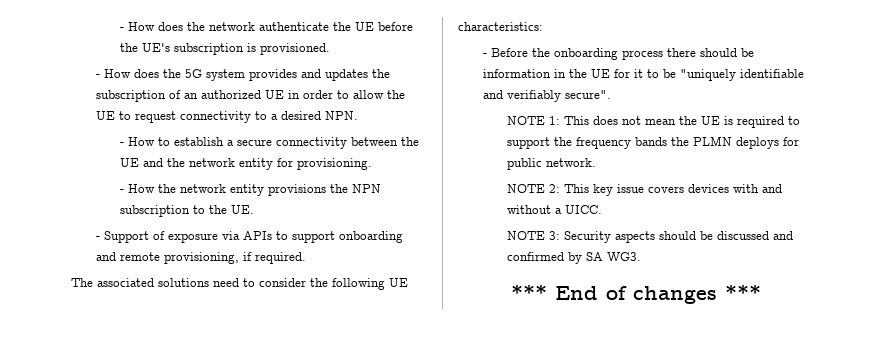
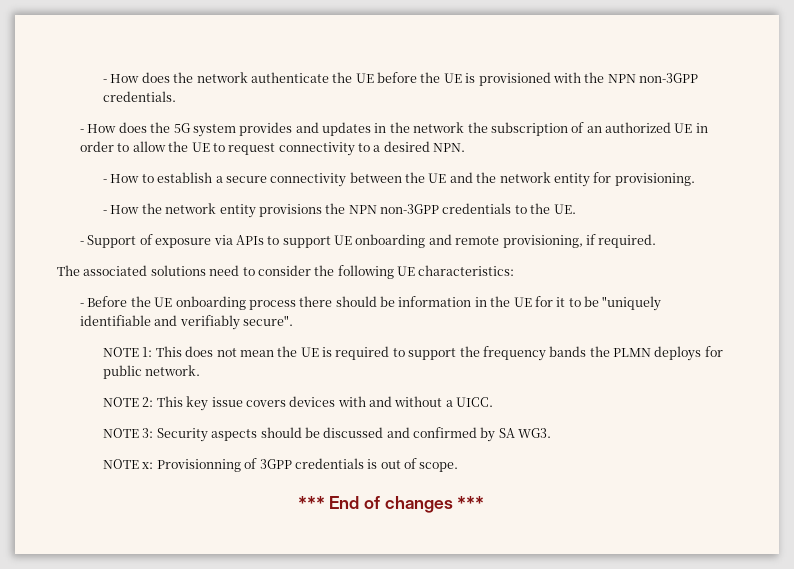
[142,43,331,55] UE's subscription is provisioned. -> [443,72,699,86] [103,91,177,102] UE is provisioned with the NPN non-3GPP credentials.
(368, 75) none -> [374,122,465,133] in the network
[120,205,191,217] subscription -> [380,203,512,214] non-3GPP credentials
(335, 237) none -> [334,235,353,245] UE
(550, 52) none -> [154,297,173,307] UE
(642, 256) none -> [103,458,459,472] // NOTE x: Provisionning of 3GPP credentials is out of scope.

